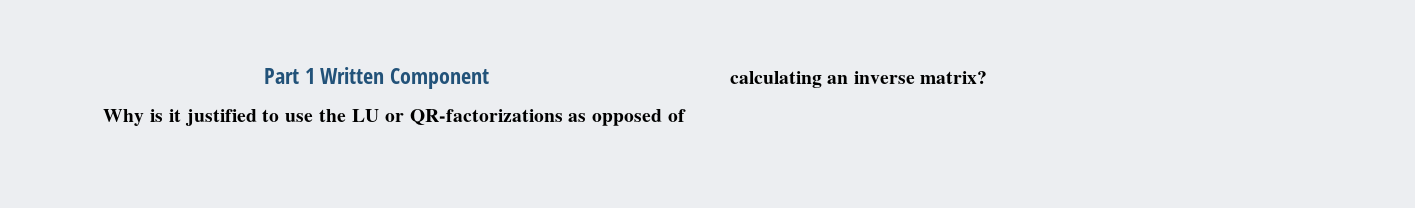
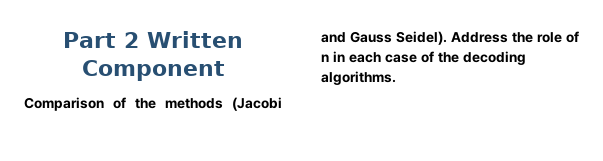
[304,68,315,84] 1 -> [123,32,139,48] 2
[103,109,687,126] [730,71,987,88] Why is it justified to use the LU or QR-factorizations as opposed of calculating an inverse matrix? -> [24,97,282,111] [321,31,579,45] [321,51,526,65] [321,71,396,85] Comparison of the methods (Jacobi and Gauss Seidel). Address the role of n in each case of the decoding algorithms.

